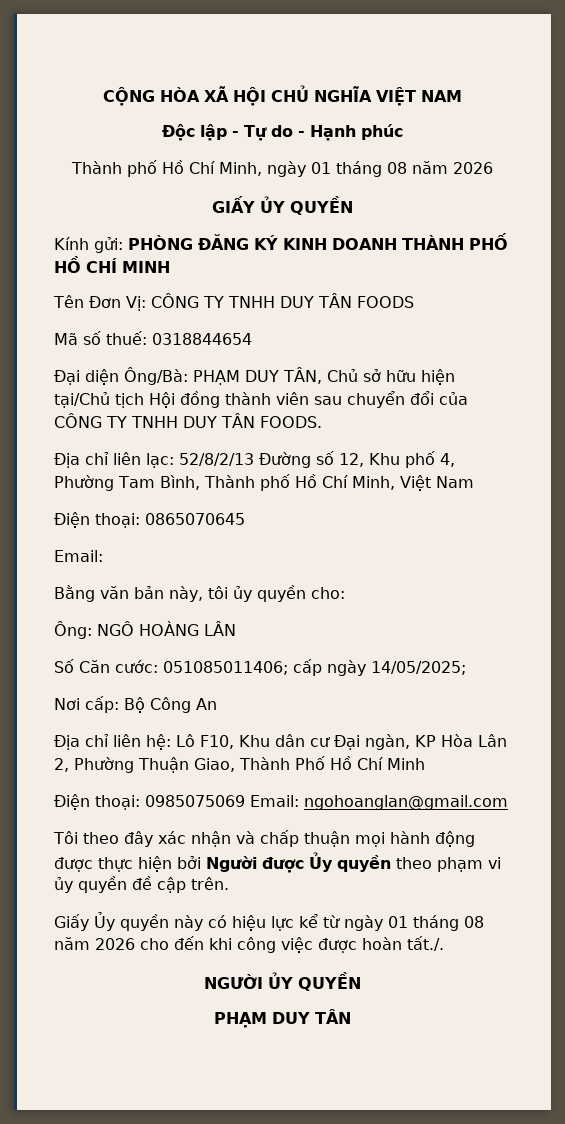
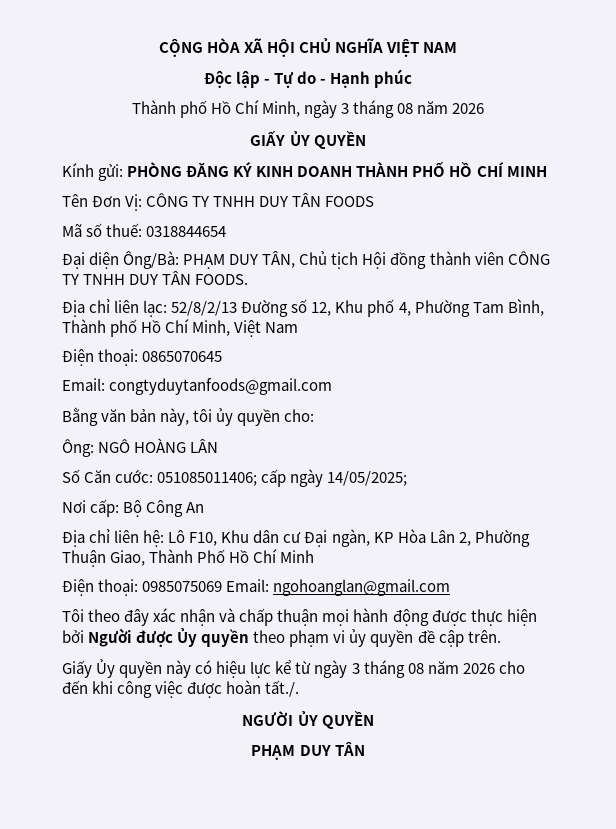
[311,162,331,174] 01 -> [341,103,350,114] 3
[362,369,455,385] [54,392,110,408] sở hữu hiện tại/Chủ -> (328, 258) none
[314,391,468,408] sau chuyển đổi của -> (504, 258) none
(103, 556) none -> [109,378,333,395] congtyduytanfoods@gmail.com
[388,916,408,928] 01 -> [351,663,360,674] 3

